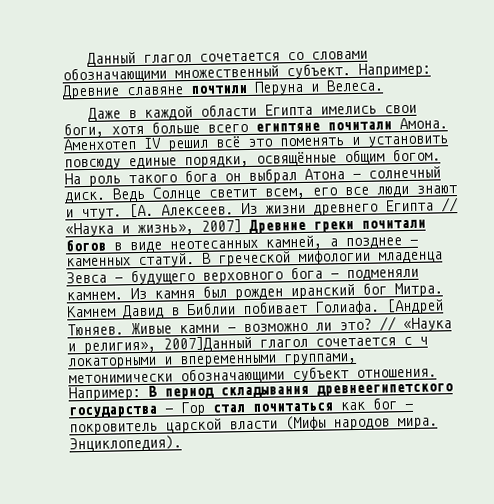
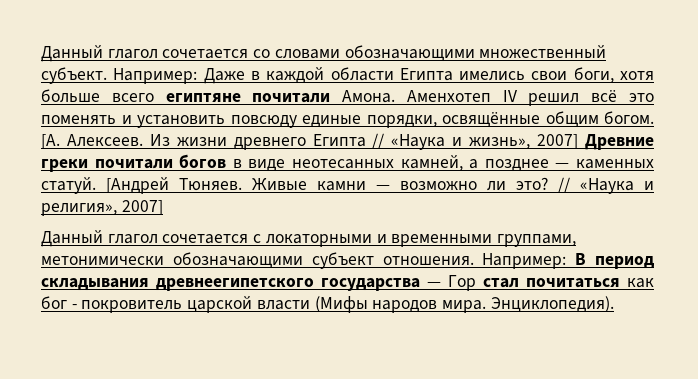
[62,79,384,100] Древние славяне почтили Перуна и Велеса. // -> (198, 76) none
[64,166,441,187] [64,185,457,203] [65,208,122,220] На роль такого бога он выбрал Атона ― солнечный диск. Ведь Солнце светит всем, его все люди знают и чтут. -> (654, 117) none
[202,249,443,267] [66,266,419,285] [66,282,443,301] [66,300,380,319] В греческой мифологии младенца Зевса ― будущего верховного бога ― подменяли камнем. Из камня был рожден иранский бог Митра. Камнем Давид в Библии побивает Голиафа. -> (96, 185) none
[163,335,252,352] 2007]Данный -> [121,200,163,215] [41,230,103,247] 2007] // Данный
[419,336,428,345] ч -> (262, 238) none
[179,354,277,368] впеременными -> [391,234,493,247] временными

